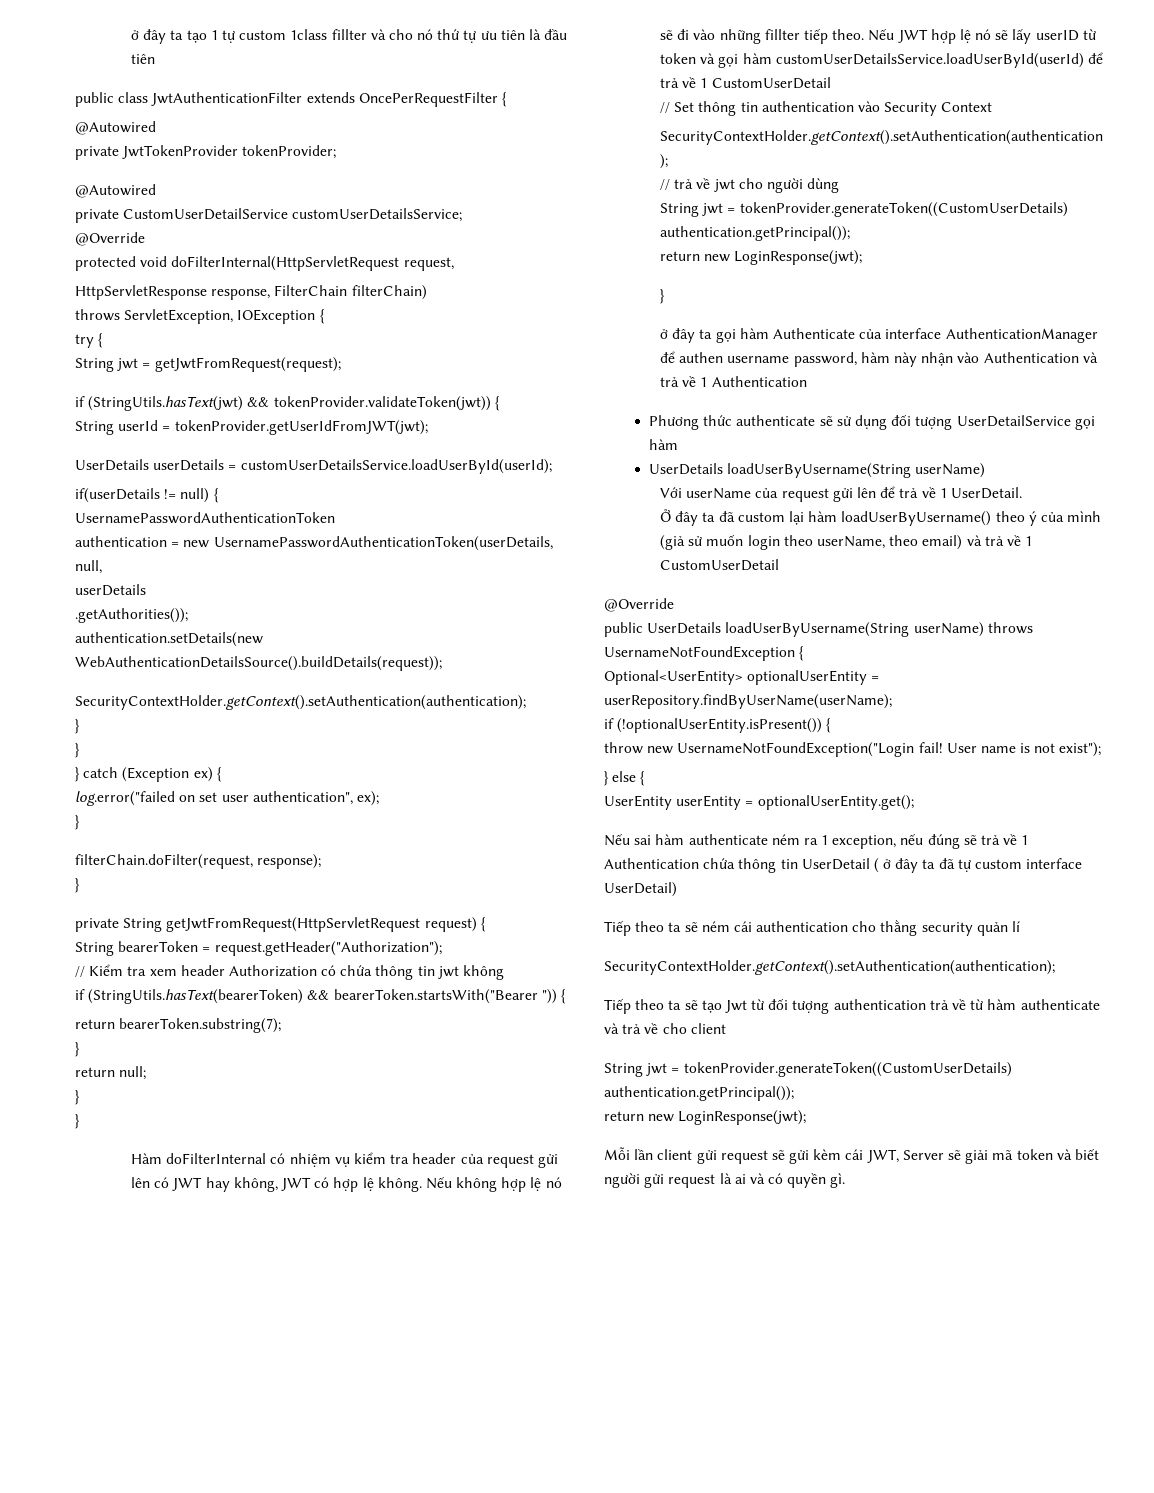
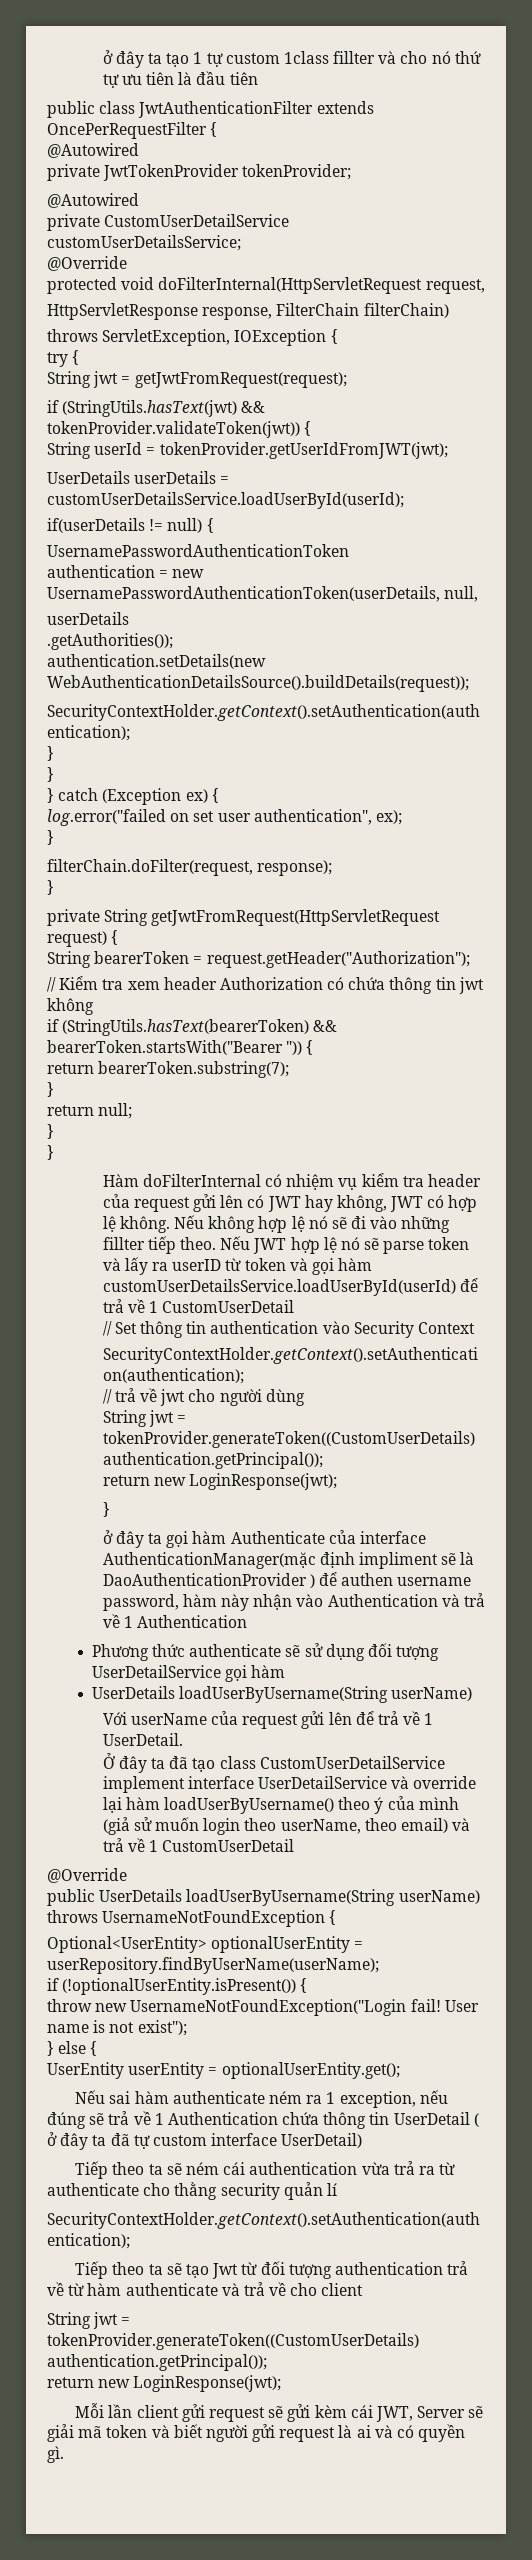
[1012,28,1032,44] lấy -> [383,1237,470,1254] [102,1257,168,1275] parse token và lấy ra
[945,328,1098,343] AuthenticationManager -> [102,1552,475,1569] [102,1573,315,1588] AuthenticationManager(mặc định impliment sẽ là DaoAuthenticationProvider )
[737,512,785,522] custom -> [192,1756,445,1772] [102,1776,477,1793] tạo class CustomUserDetailService implement interface UserDetailService và override
(849, 926) none -> [361,2161,456,2175] [47,2183,139,2196] vừa trả ra từ authenticate

